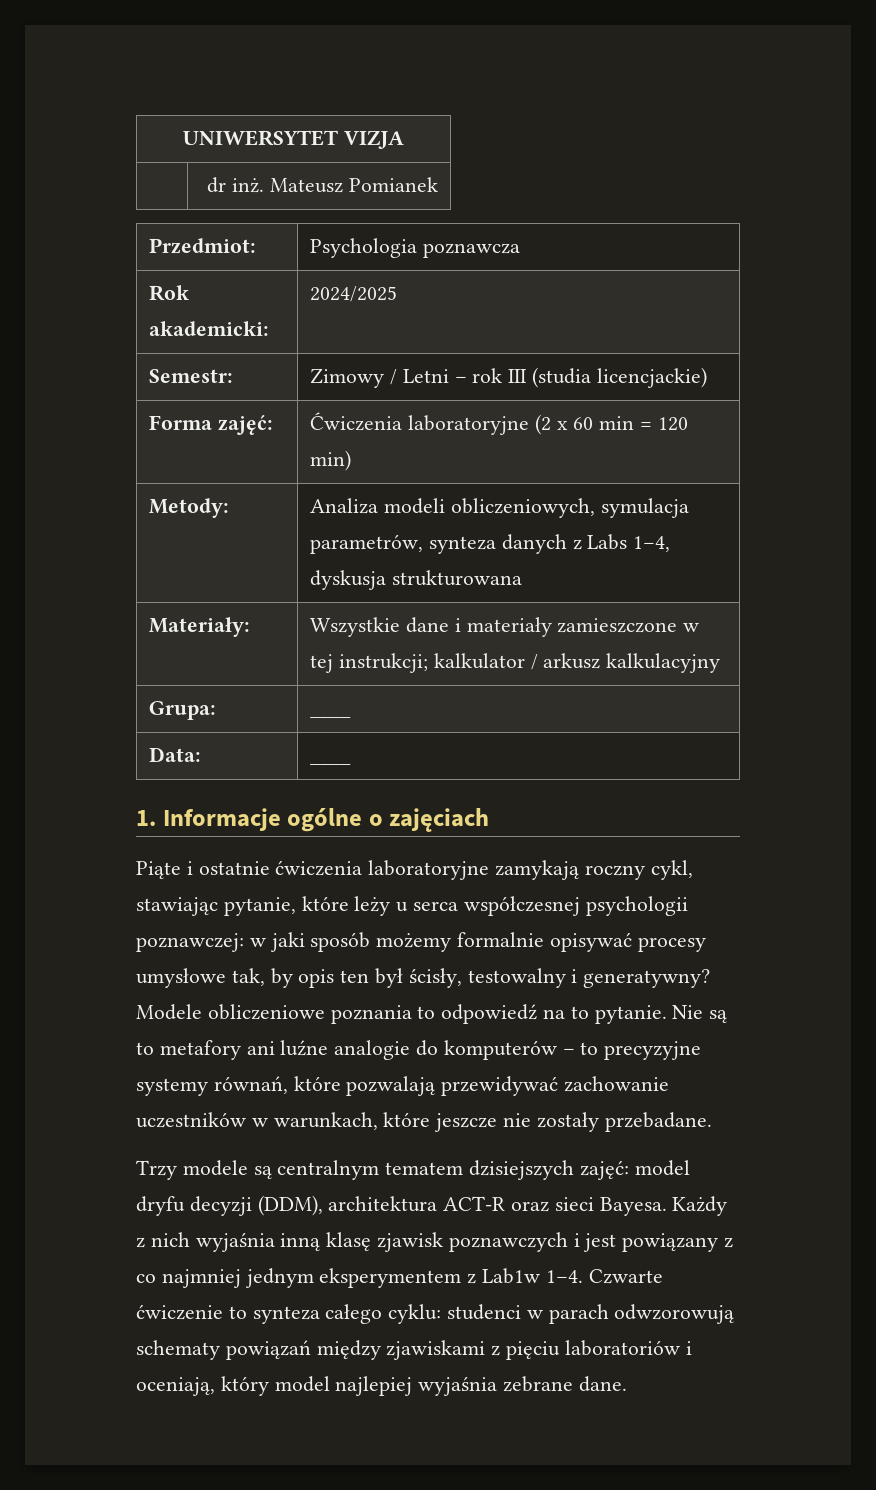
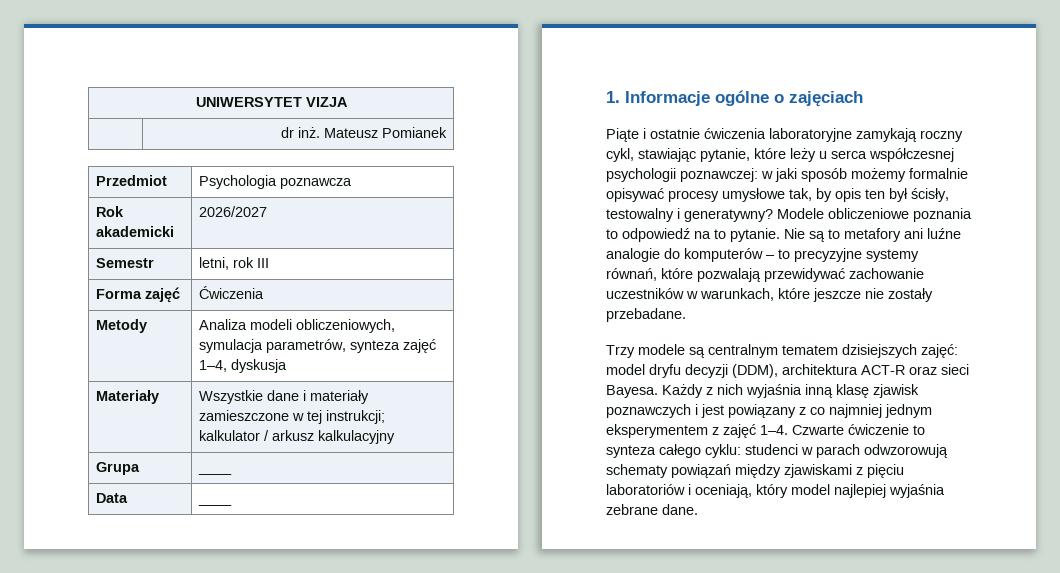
[149,238,257,254] Przedmiot: -> [95,175,167,186] Przedmiot
[149,321,270,336] [310,286,398,302] [149,369,234,383] [310,368,467,388] akademicki: | 2024/2025 // Semestr: | Zimowy / Letni – -> [95,226,174,237] [198,206,267,217] [95,258,154,268] [198,257,229,270] akademicki | 2026/2027 // Semestr | letni,
[532,367,707,388] (studia licencjackie) -> (269, 263) none
[217,415,273,435] zajęć: -> [144,287,180,303] zajęć
[407,414,688,435] [310,450,352,471] [149,498,230,518] laboratoryjne (2 x 60 min = 120 min) // Metody: -> [95,319,147,333] // Metody
[501,534,628,554] danych z Labs -> [402,339,436,353] zajęć
[391,570,522,586] [149,617,251,637] strukturowana // Materiały: -> [95,390,159,404] // Materiały
[149,701,217,720] [310,715,352,718] [149,747,202,762] Grupa: | ____ // Data: -> [95,462,140,475] [197,472,232,475] [95,493,128,503] Grupa | ____ // Data
[482,1268,541,1284] Lab1w -> [723,424,756,438] zajęć

